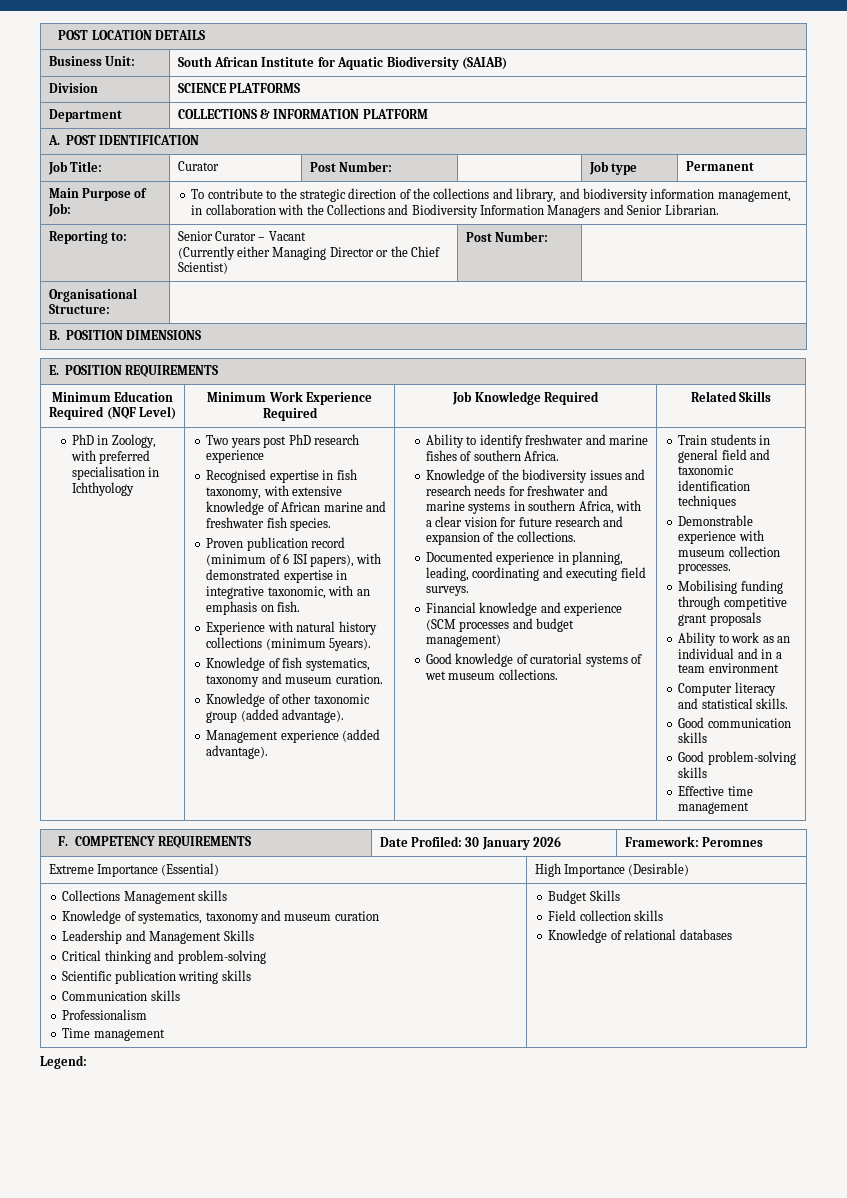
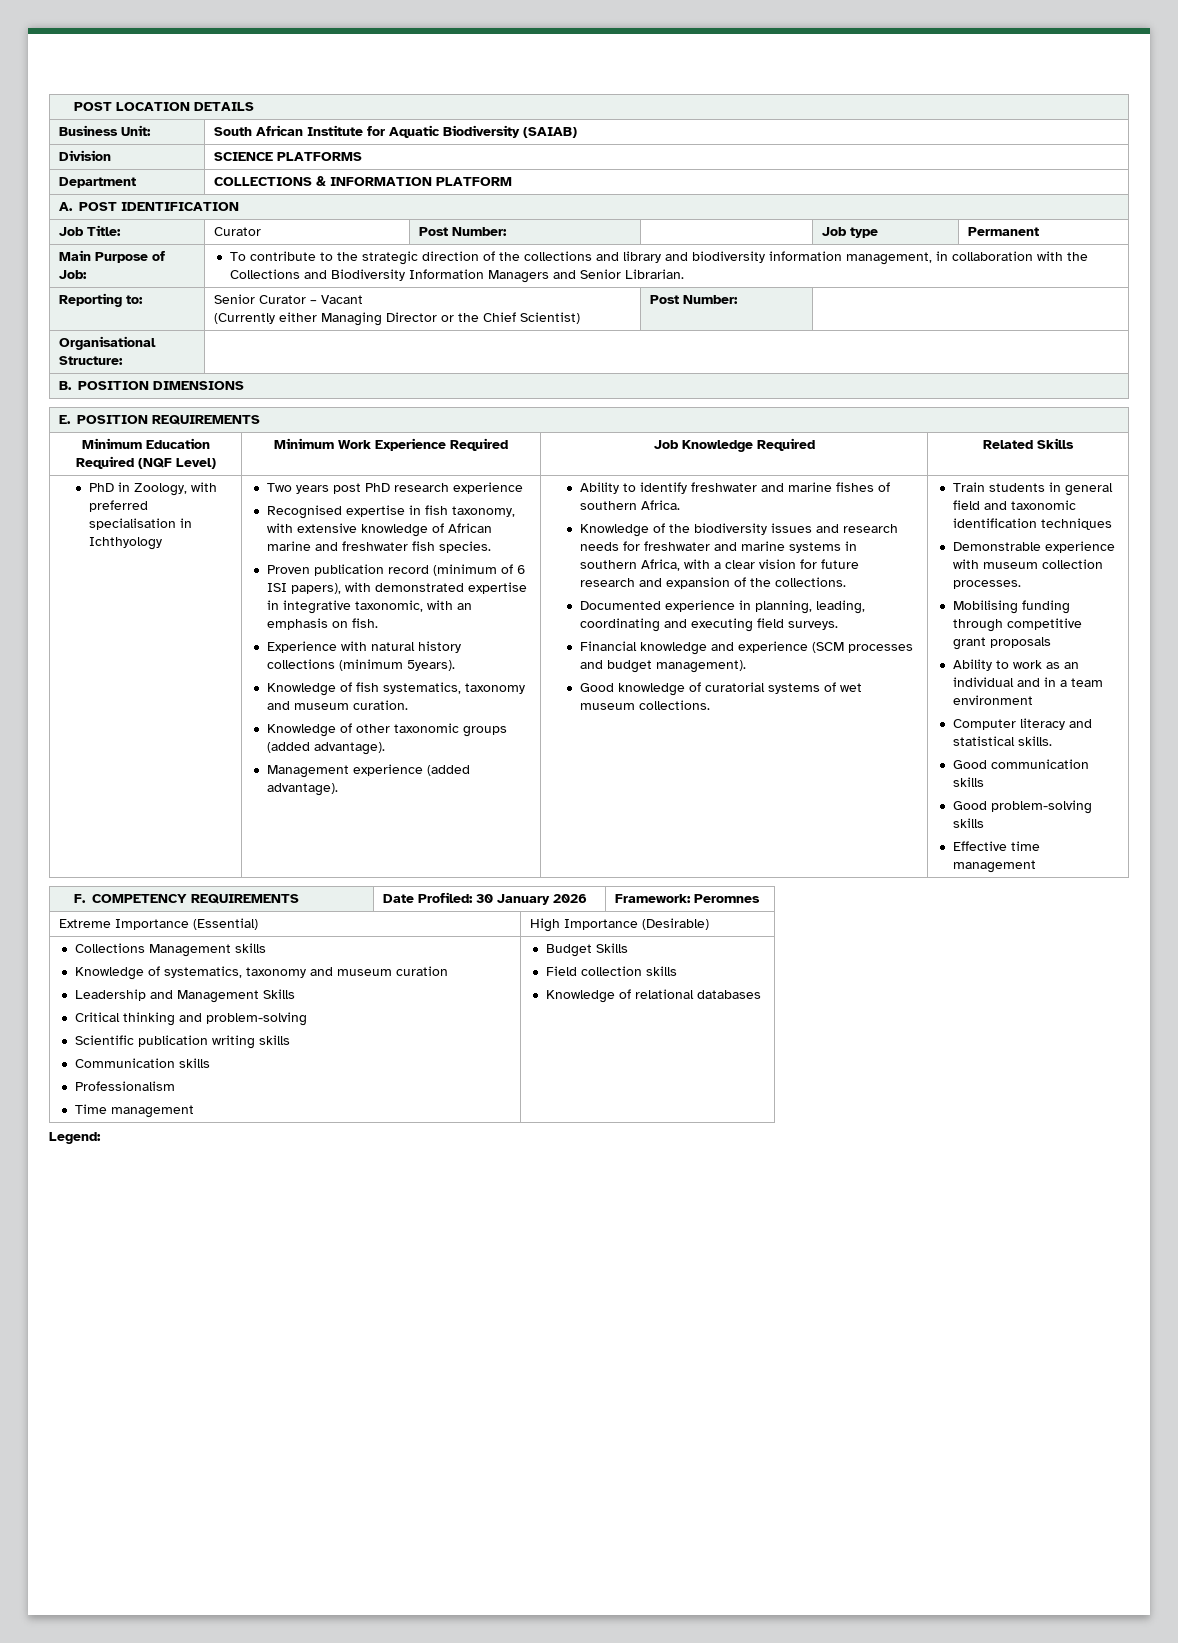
[516,188,557,202] library, -> [622,251,661,263] library
[206,711,238,723] group -> [462,726,507,737] groups
[426,634,502,647] management) -> [656,660,747,673] management).

